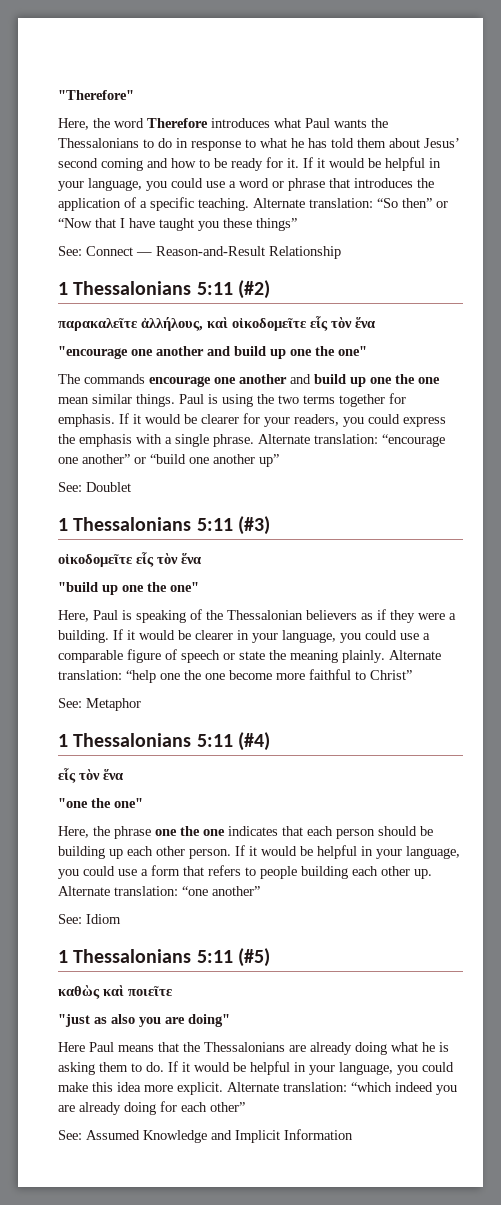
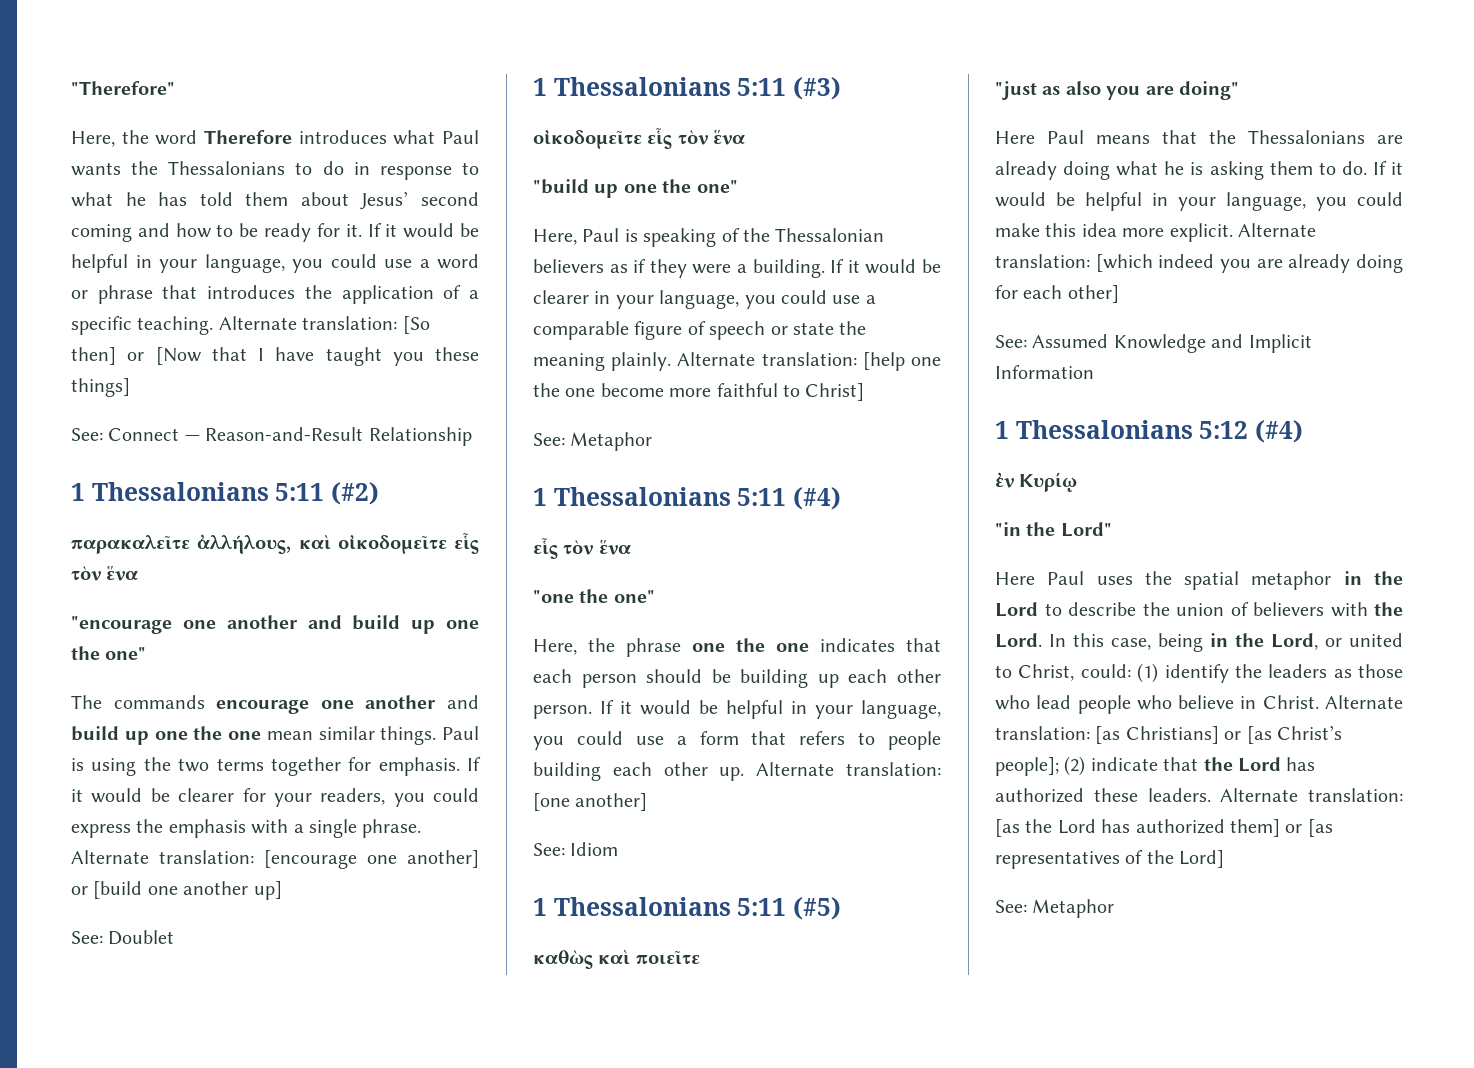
[377,198,448,208] [58,218,92,228] “So then” or “Now -> [402,316,430,334] [71,347,202,365] [So then] or [Now
[256,218,297,231] things” -> [71,378,130,397] things]
[382,434,445,447] [58,454,279,467] “encourage one another” or “build one another up” -> [264,850,479,869] [71,881,282,900] [encourage one another] or [build one another up]
[126,670,156,683] “help -> [862,352,905,371] [help
[370,670,412,680] Christ” -> [805,383,865,401] Christ]
[182,886,260,896] “one another” -> [533,793,648,811] [one another]
[351,1082,392,1092] “which -> [1095,254,1153,272] [which
[210,1102,245,1112] other” -> [1067,285,1119,303] other]
(353, 1134) none -> [995,420,1303,443] [995,472,1078,492] [995,522,1112,537] [995,571,1403,590] [995,602,1403,617] [995,633,1403,652] [995,663,1403,683] [995,695,1403,714] [995,725,1342,744] [995,756,1316,776] [995,788,1403,803] [995,819,1333,837] [995,850,1225,869] [995,899,1115,918] // 1 Thessalonians 5:12 (#4) // ἐν Κυρίῳ // "in the Lord" // Here Paul uses the spatial metaphor in the Lord to describe the union of believers with the Lord. In this case, being in the Lord, or united to Christ, could: (1) identify the leaders as those who lead people who believe in Christ. Alternate translation: [as Christians] or [as Christ’s people]; (2) indicate that the Lord has authorized these leaders. Alternate translation: [as the Lord has authorized them] or [as representatives of the Lord] // See: Metaphor

